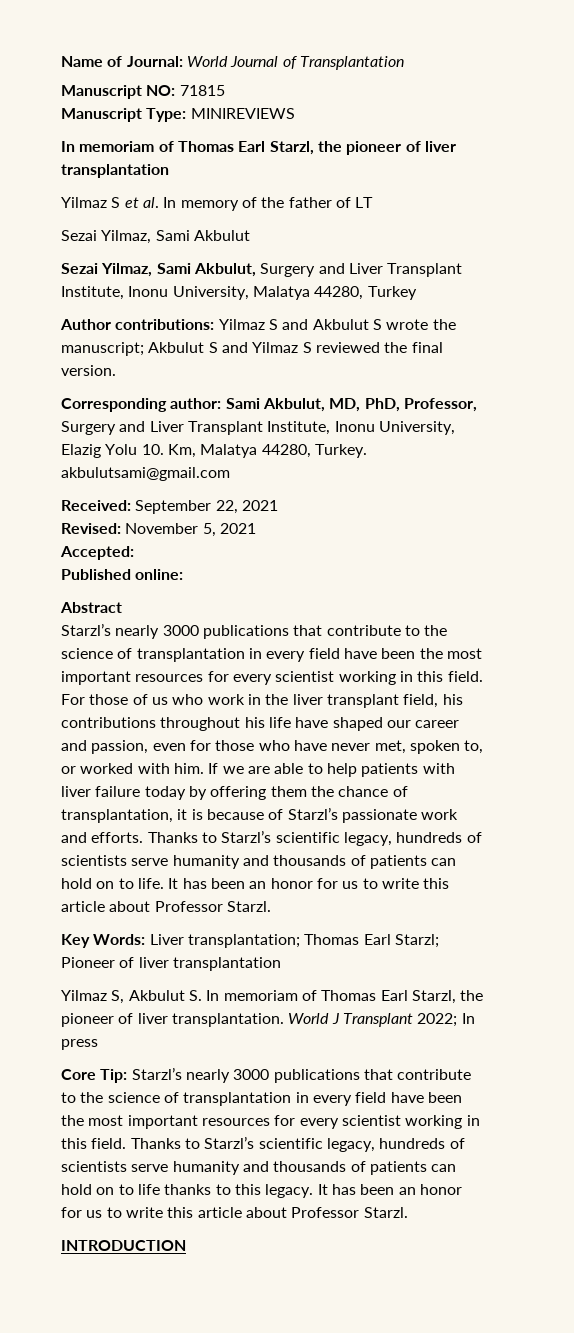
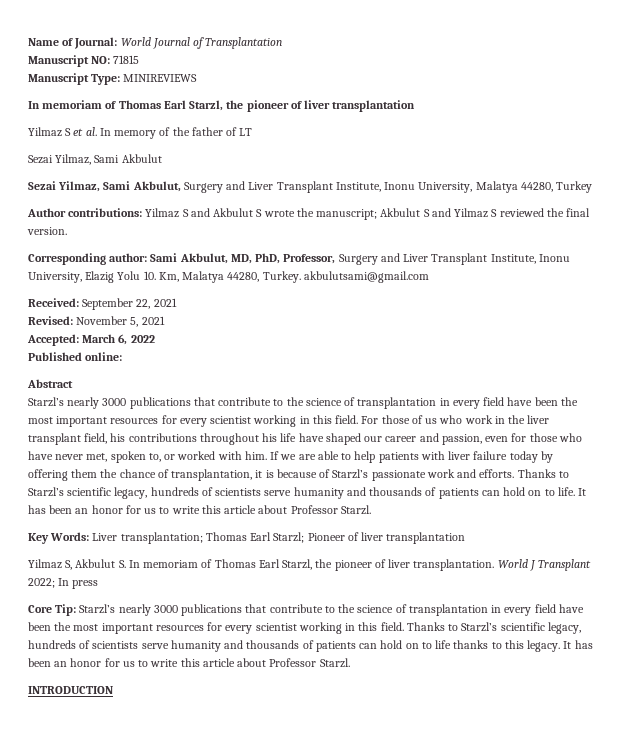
(134, 553) none -> [82,334,155,345] March 6, 2022

